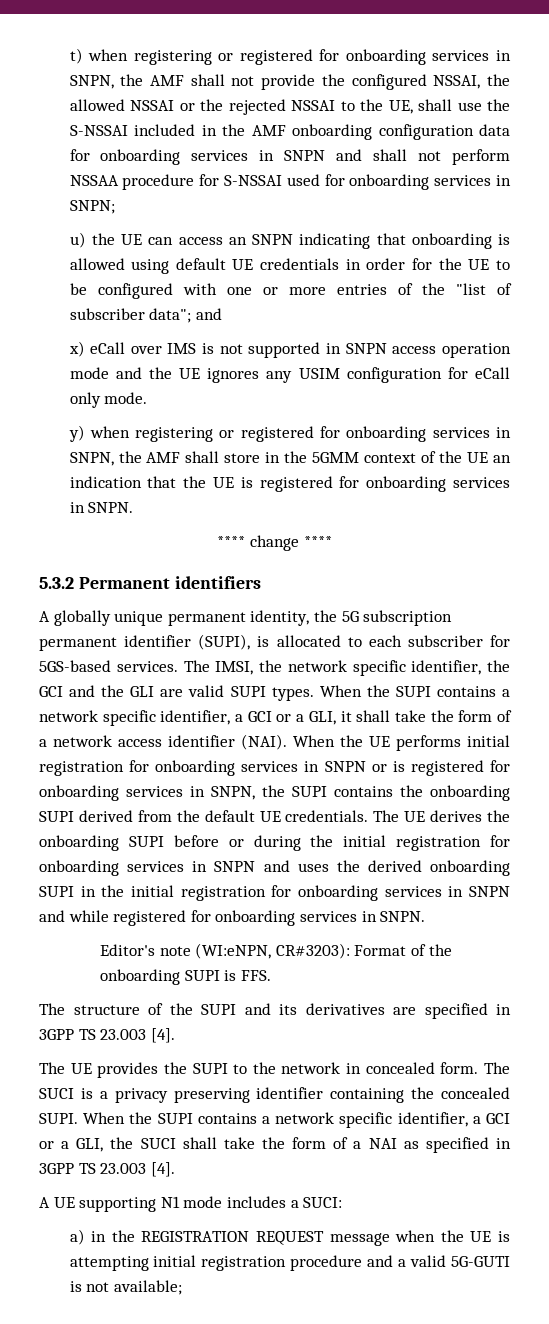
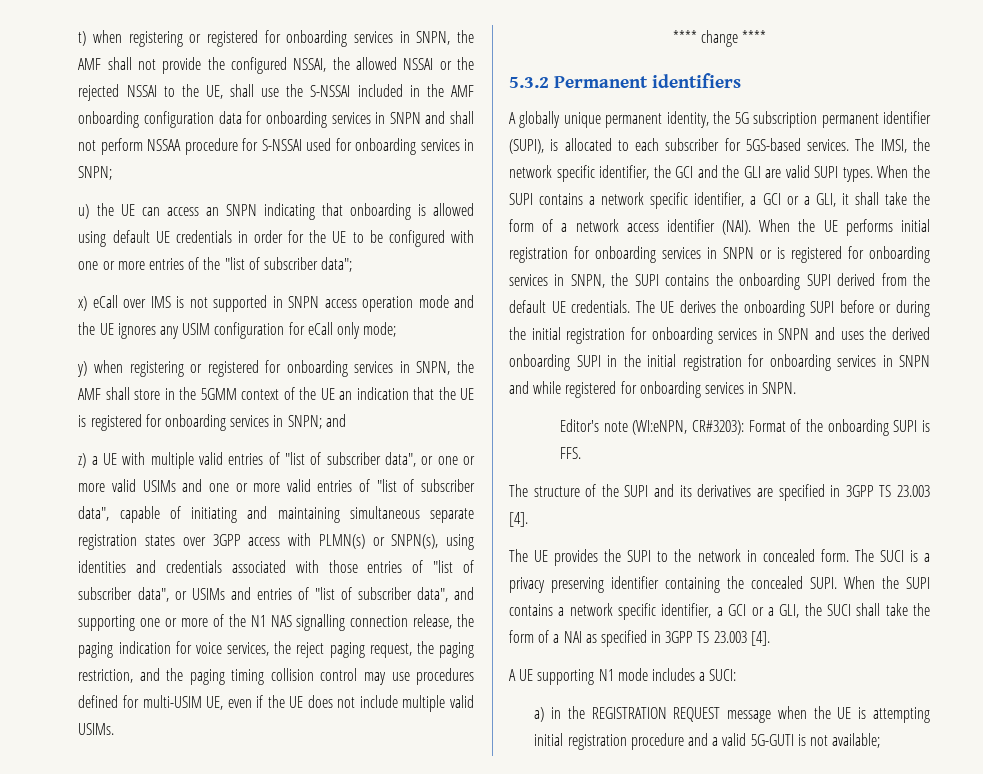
[195,308,222,320] and -> (353, 264) none
[104,392,148,404] mode. -> [363,322,397,337] mode;
[88,502,134,513] SNPN. -> [287,414,346,429] [78,452,476,469] [78,479,476,492] [78,506,474,523] [78,533,474,550] [78,560,475,573] [78,587,475,602] [78,614,474,631] [78,641,474,658] [78,668,474,685] [78,695,474,712] [78,723,115,735] SNPN; and // z) a UE with multiple valid entries of "list of subscriber data", or one or more valid USIMs and one or more valid entries of "list of subscriber data", capable of initiating and maintaining simultaneous separate registration states over 3GPP access with PLMN(s) or SNPN(s), using identities and credentials associated with those entries of "list of subscriber data", or USIMs and entries of "list of subscriber data", and supporting one or more of the N1 NAS signalling connection release, the paging indication for voice services, the reject paging request, the paging restriction, and the paging timing collision control may use procedures defined for multi-USIM UE, even if the UE does not include multiple valid USIMs.

